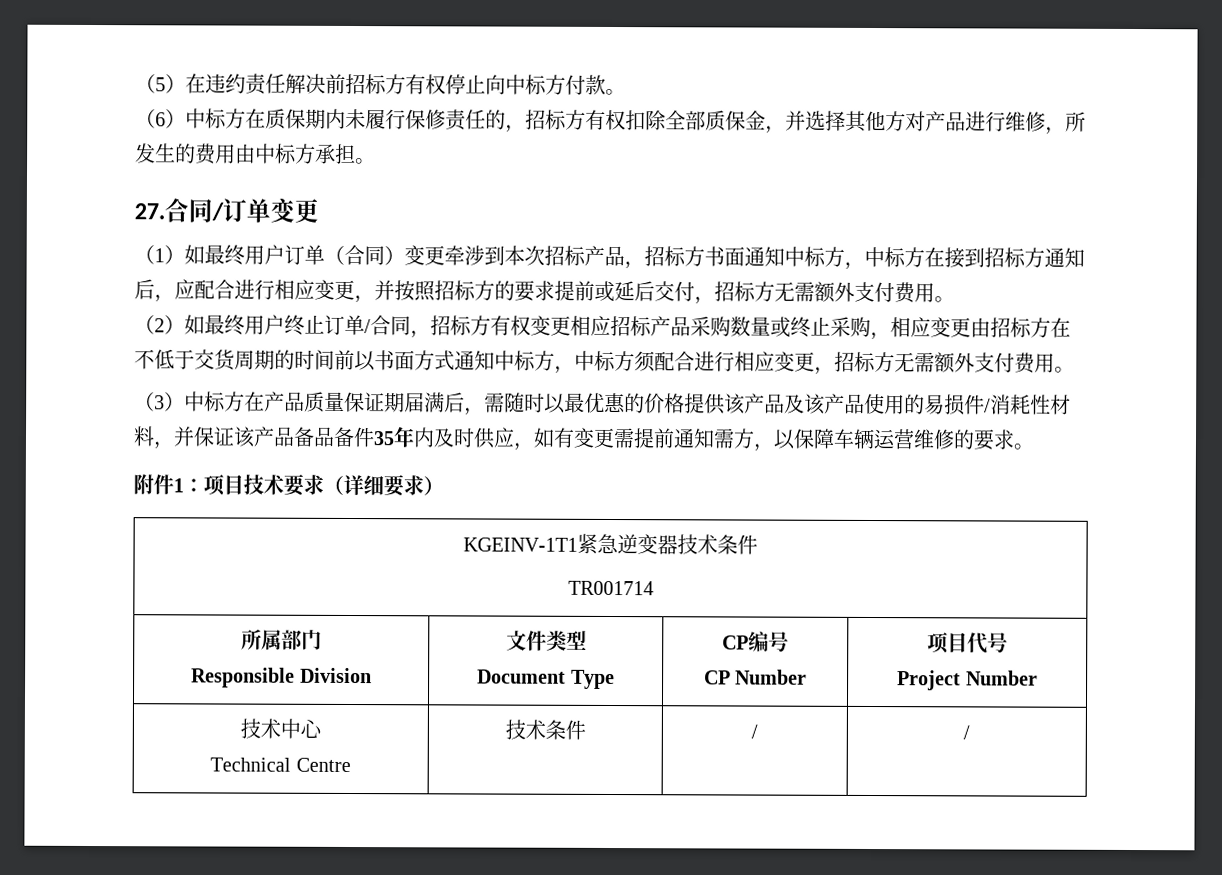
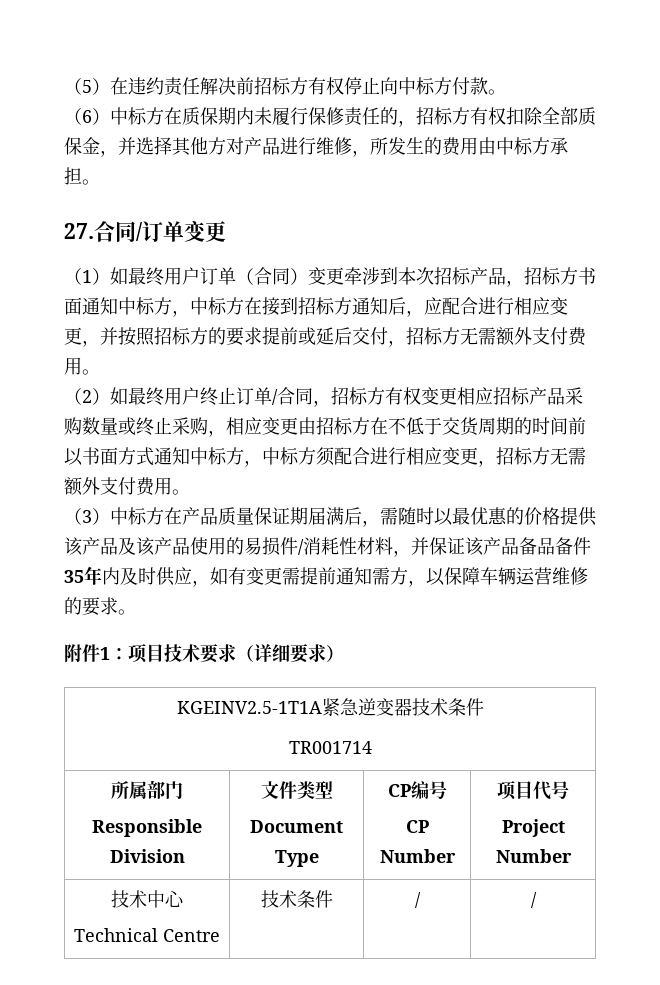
[463,537,578,552] KGEINV-1T1 -> [176,701,322,714] KGEINV2.5-1T1A

